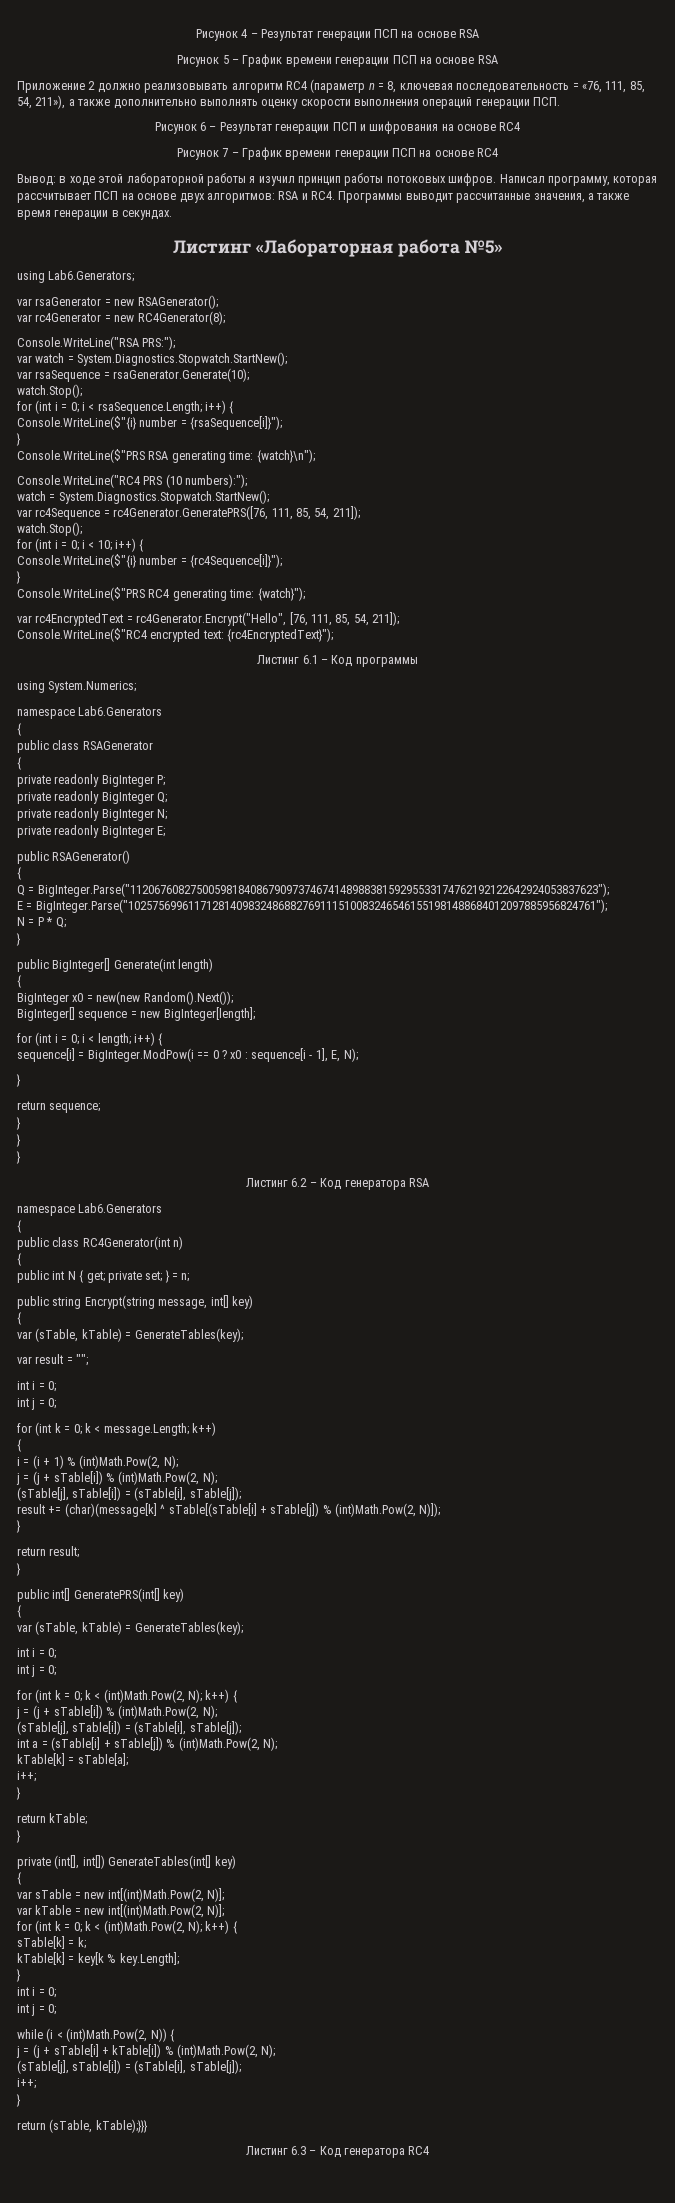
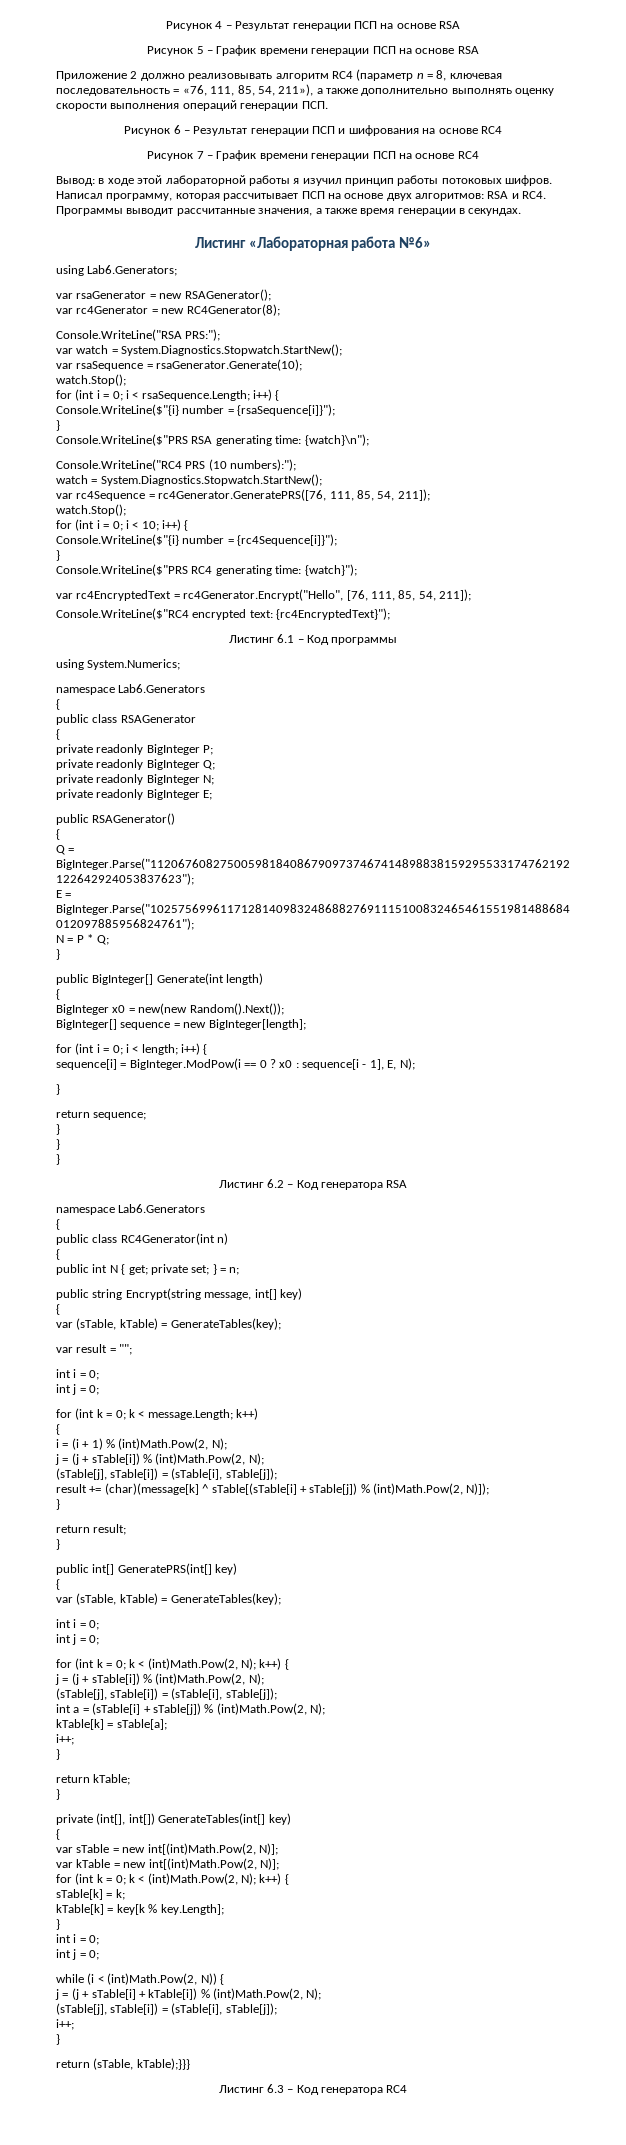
[464,240,502,254] №5» -> [399,237,432,248] №6»

